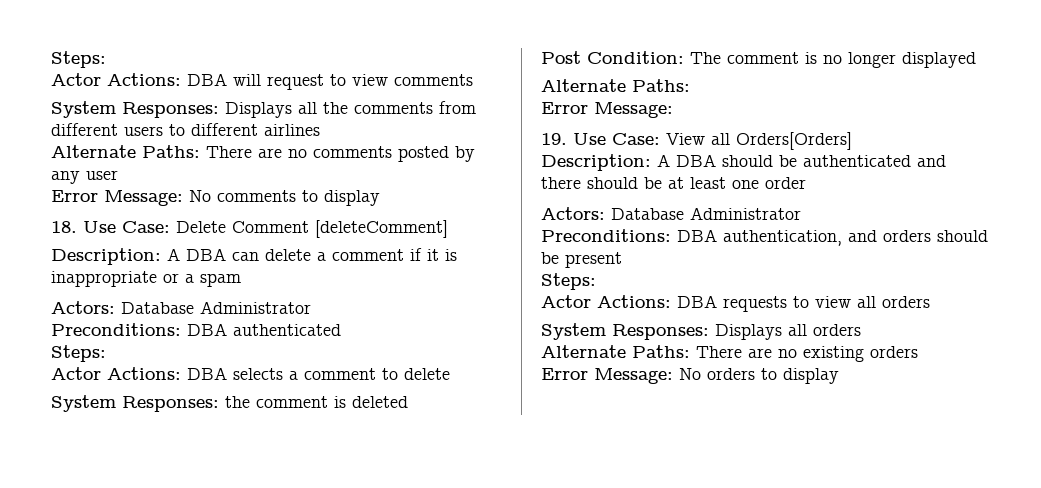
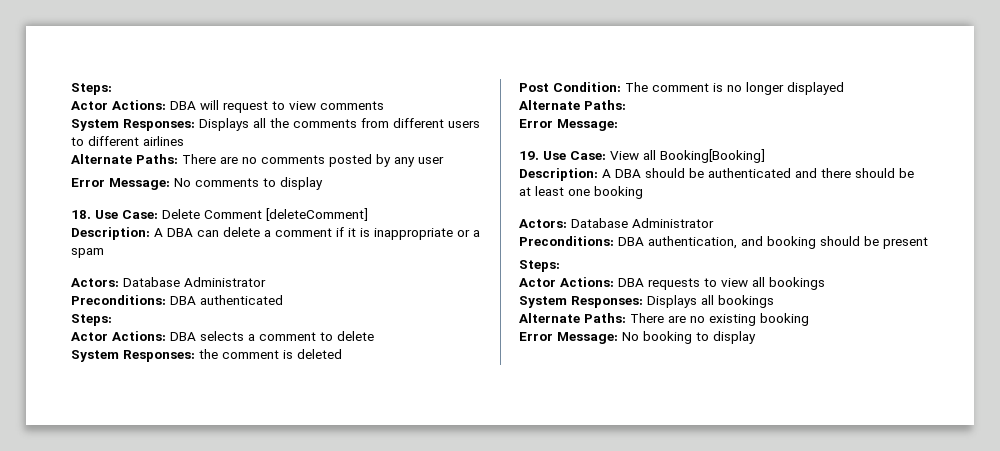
[736,132,852,150] Orders[Orders] -> [660,149,765,163] Booking[Booking]
[765,177,806,189] order -> [594,186,643,199] booking
[883,230,931,242] orders -> [767,236,816,249] booking
[882,296,930,308] [541,323,861,340] orders // System Responses: Displays all orders -> [769,277,825,290] [519,295,774,308] bookings // System Responses: Displays all bookings
[870,346,918,358] [541,368,755,384] orders // Error Message: No orders -> [760,313,809,326] [519,331,692,344] booking // Error Message: No booking

